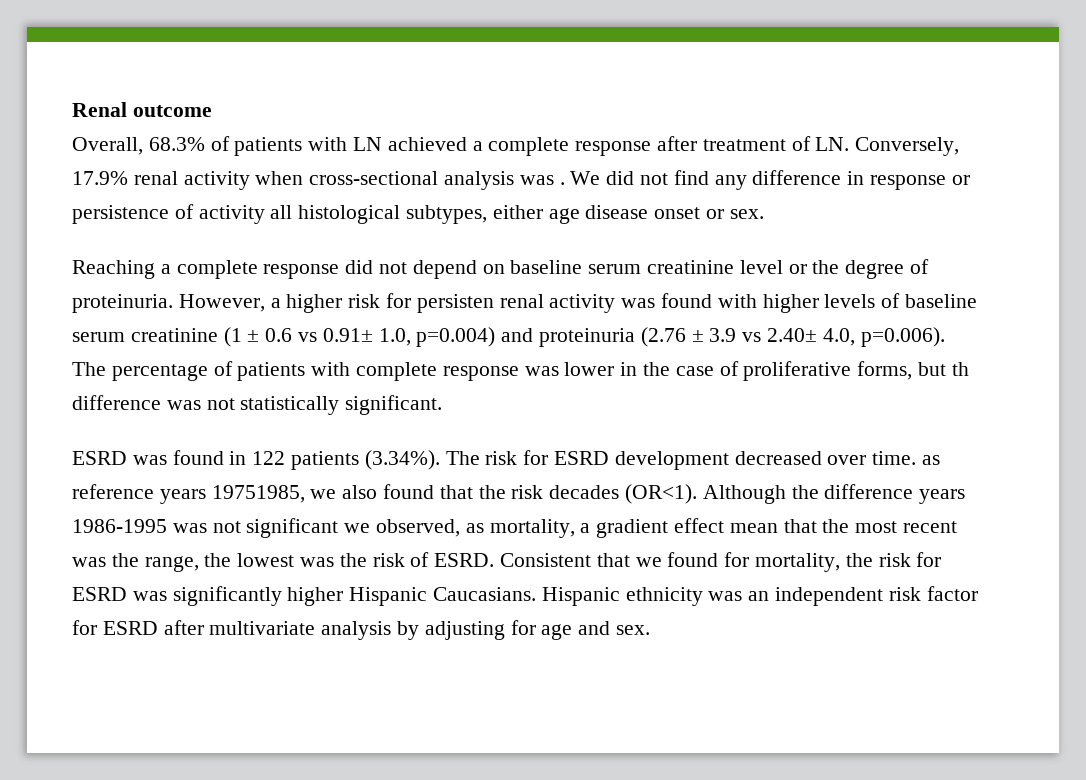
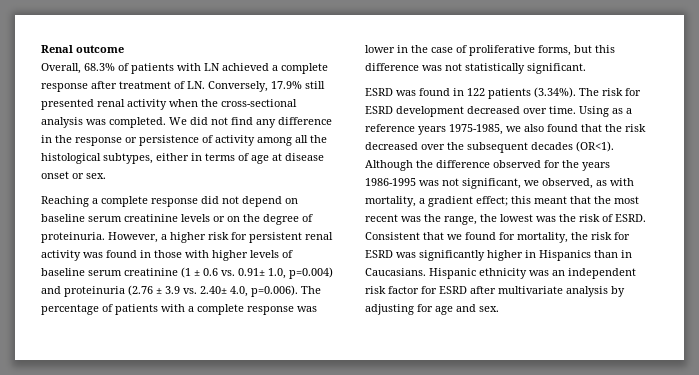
(128, 178) none -> [305,81,325,89] [41,99,94,110] still presented
(304, 178) none -> [201,99,218,107] the
[559,182,565,185] . -> [109,117,166,128] completed.
(865, 178) none -> [55,135,72,143] the
[270,205,580,224] all histological subtypes, either age -> [257,135,327,146] [41,153,282,164] among all the histological subtypes, either in terms of age at
[739,260,807,274] level or -> [181,214,240,222] levels or on
[416,294,494,313] persisten -> [249,232,302,243] persistent
(713, 300) none -> [140,250,182,258] in those
[298,332,318,342] vs -> [221,270,235,276] vs.
[742,332,762,342] vs -> [183,288,197,294] vs.
(351, 369) none -> [188,306,194,312] a
[951,362,969,376] th -> [595,45,615,53] this
[922,455,941,465] as -> [579,106,632,117] Using as a
[211,485,305,503] 19751985, -> [449,124,503,135] 1975-1985,
(544, 492) none -> [365,142,528,153] decreased over the subsequent
(914, 491) none -> [493,160,579,168] observed for the
[246,518,339,538] significant -> [462,178,521,189] significant,
(484, 528) none -> [610,178,634,186] with
[674,518,778,533] effect mean -> [476,196,567,206] effect; this meant
[349,587,428,606] Hispanic -> [525,250,632,261] in Hispanics than in

